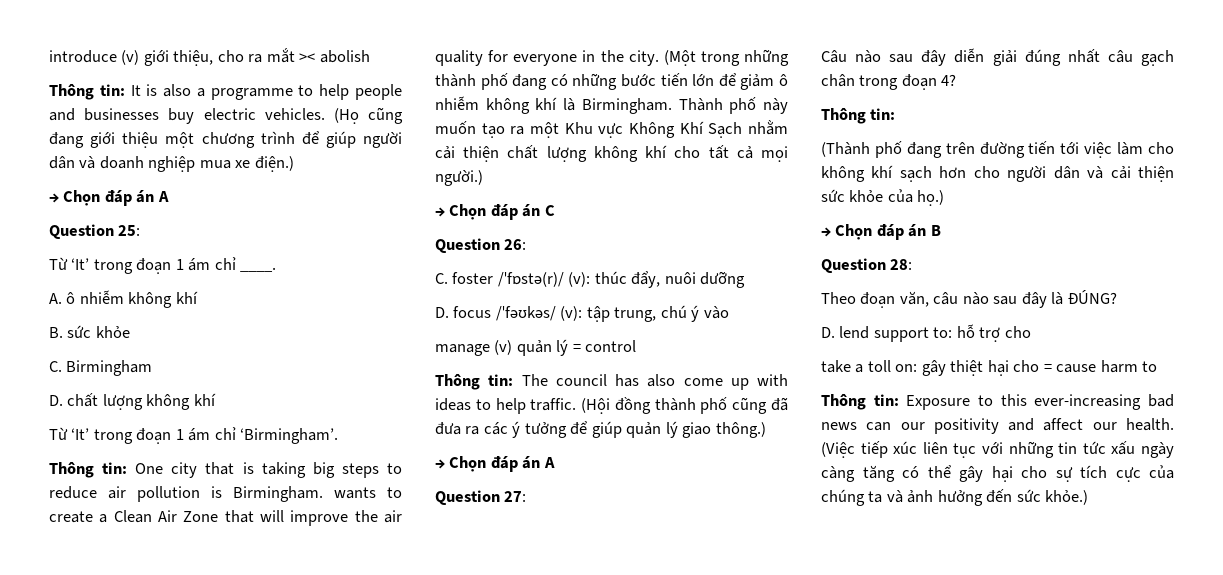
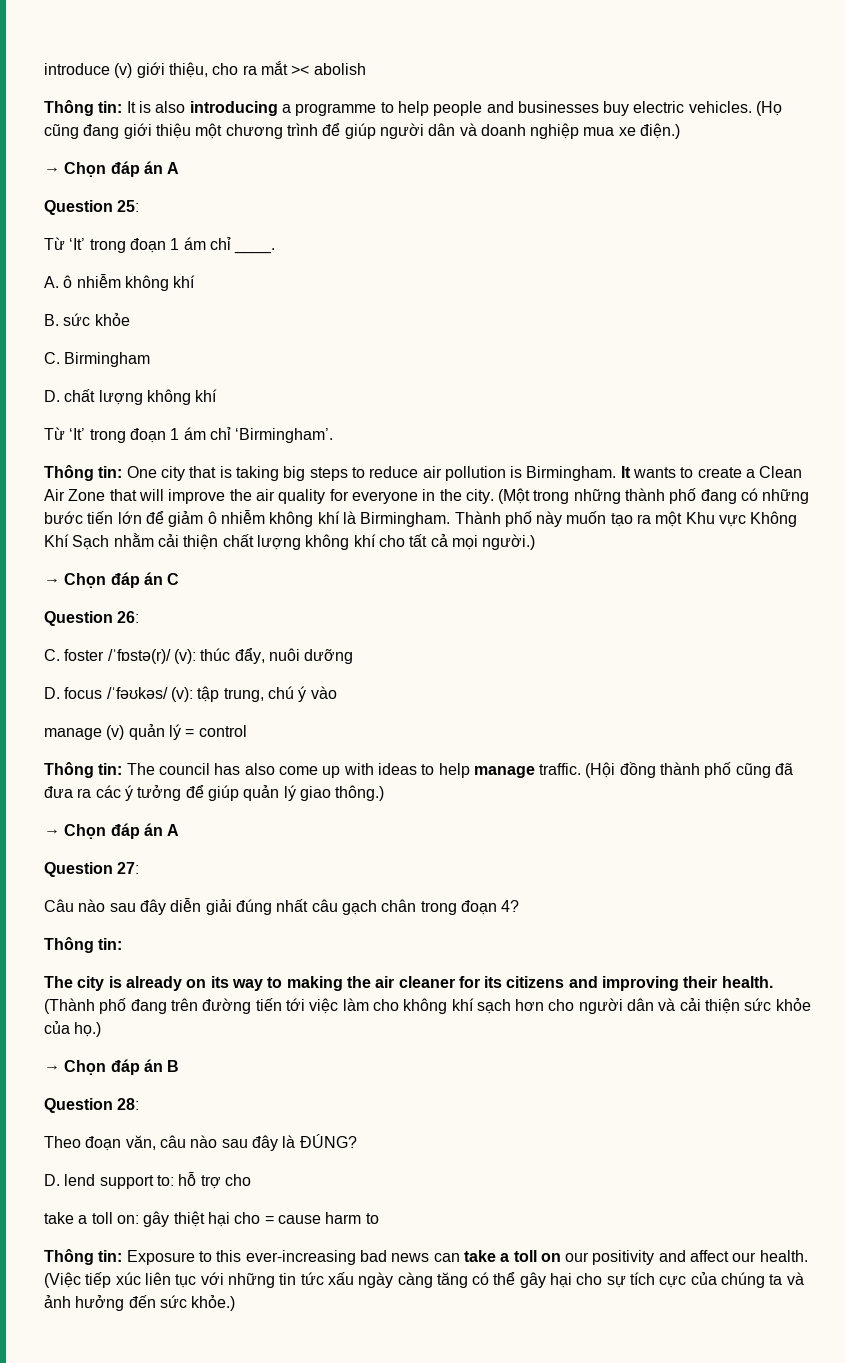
(192, 90) none -> [189,101,278,116] introducing
(323, 494) none -> [620,466,631,478] It
(526, 406) none -> [473,766,535,778] manage
(896, 114) none -> [44,976,773,991] The city is already on its way to making the air cleaner for its citizens and improving their health.
(892, 426) none -> [463,1250,561,1262] take a toll on

